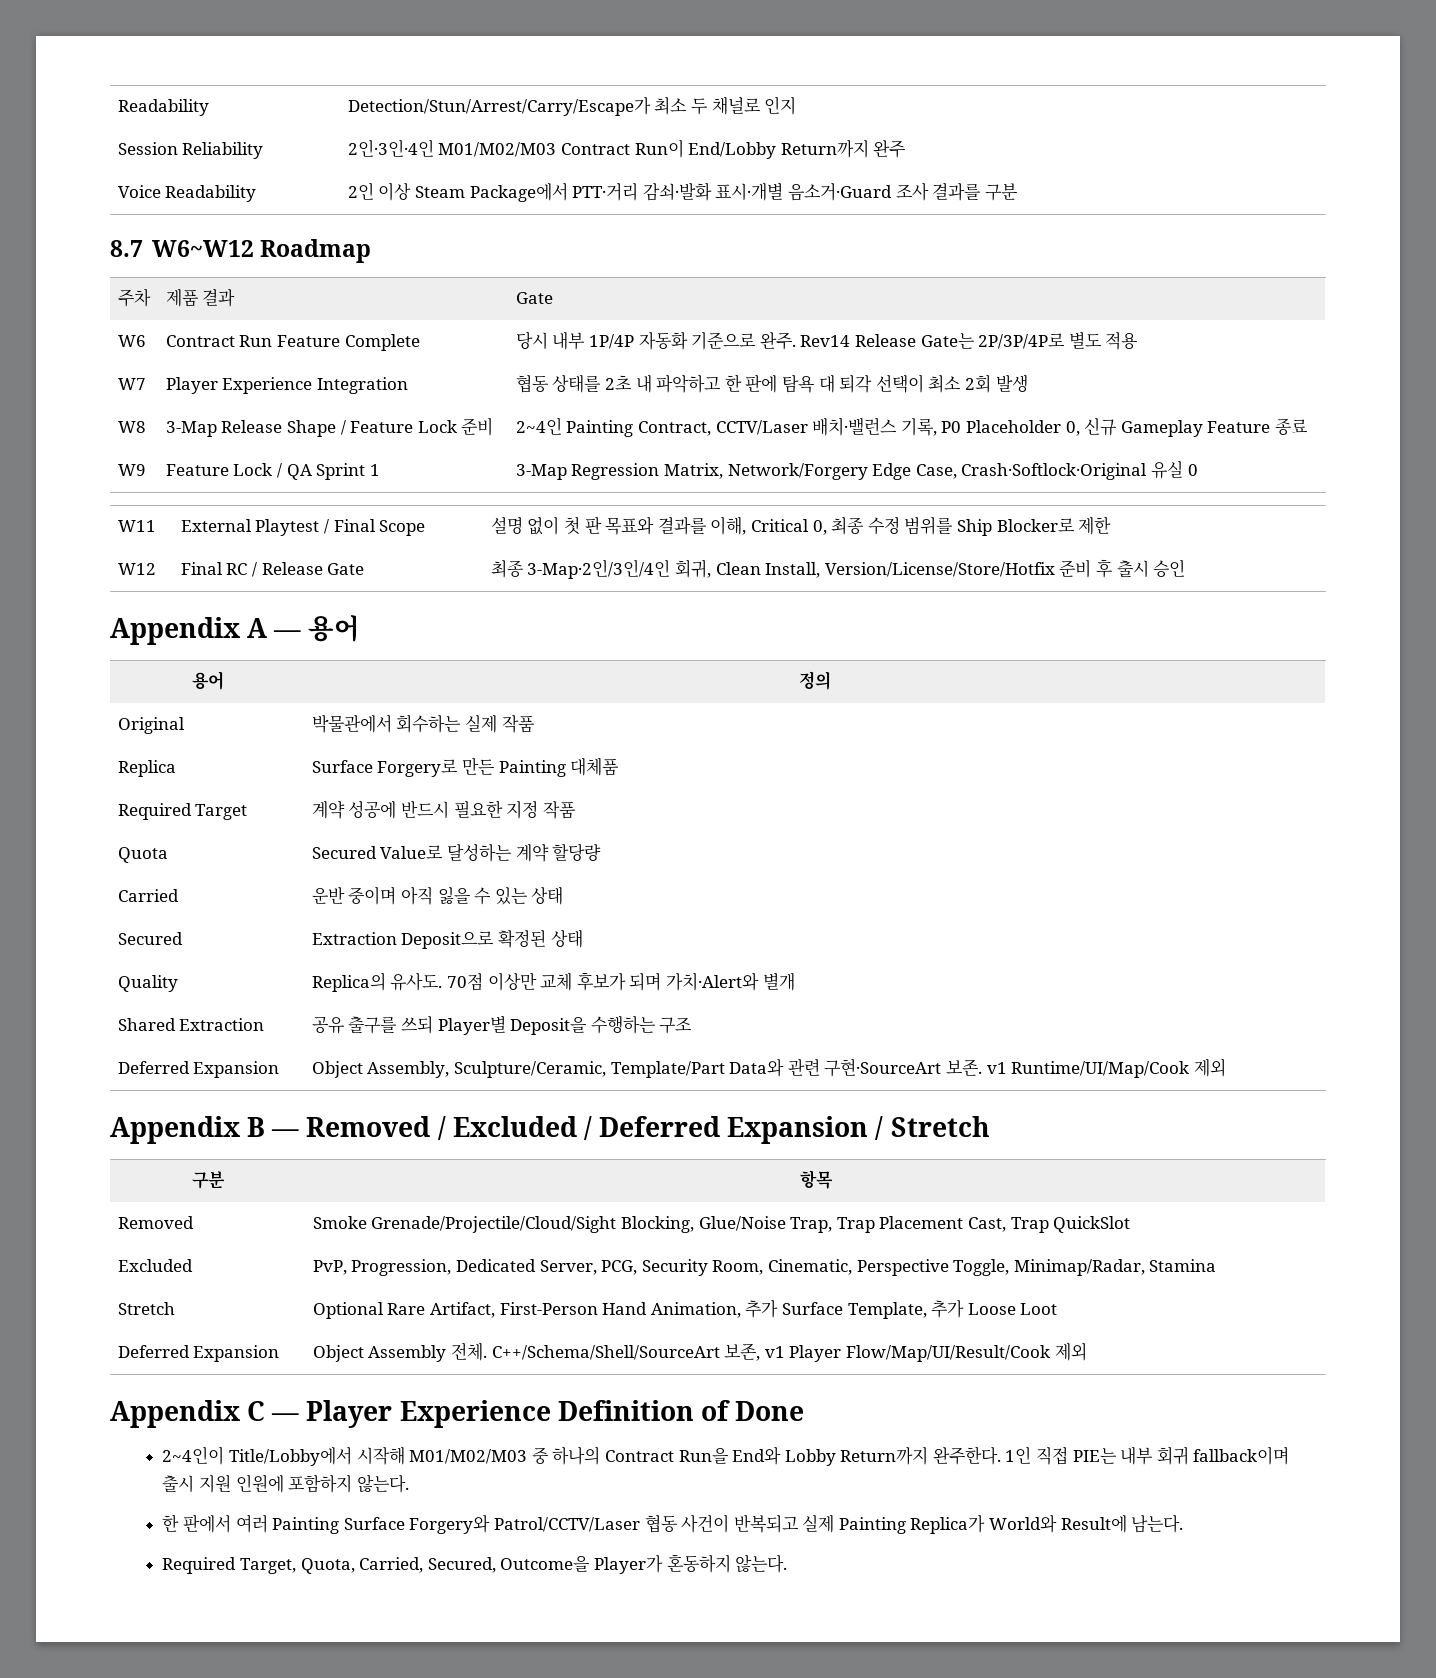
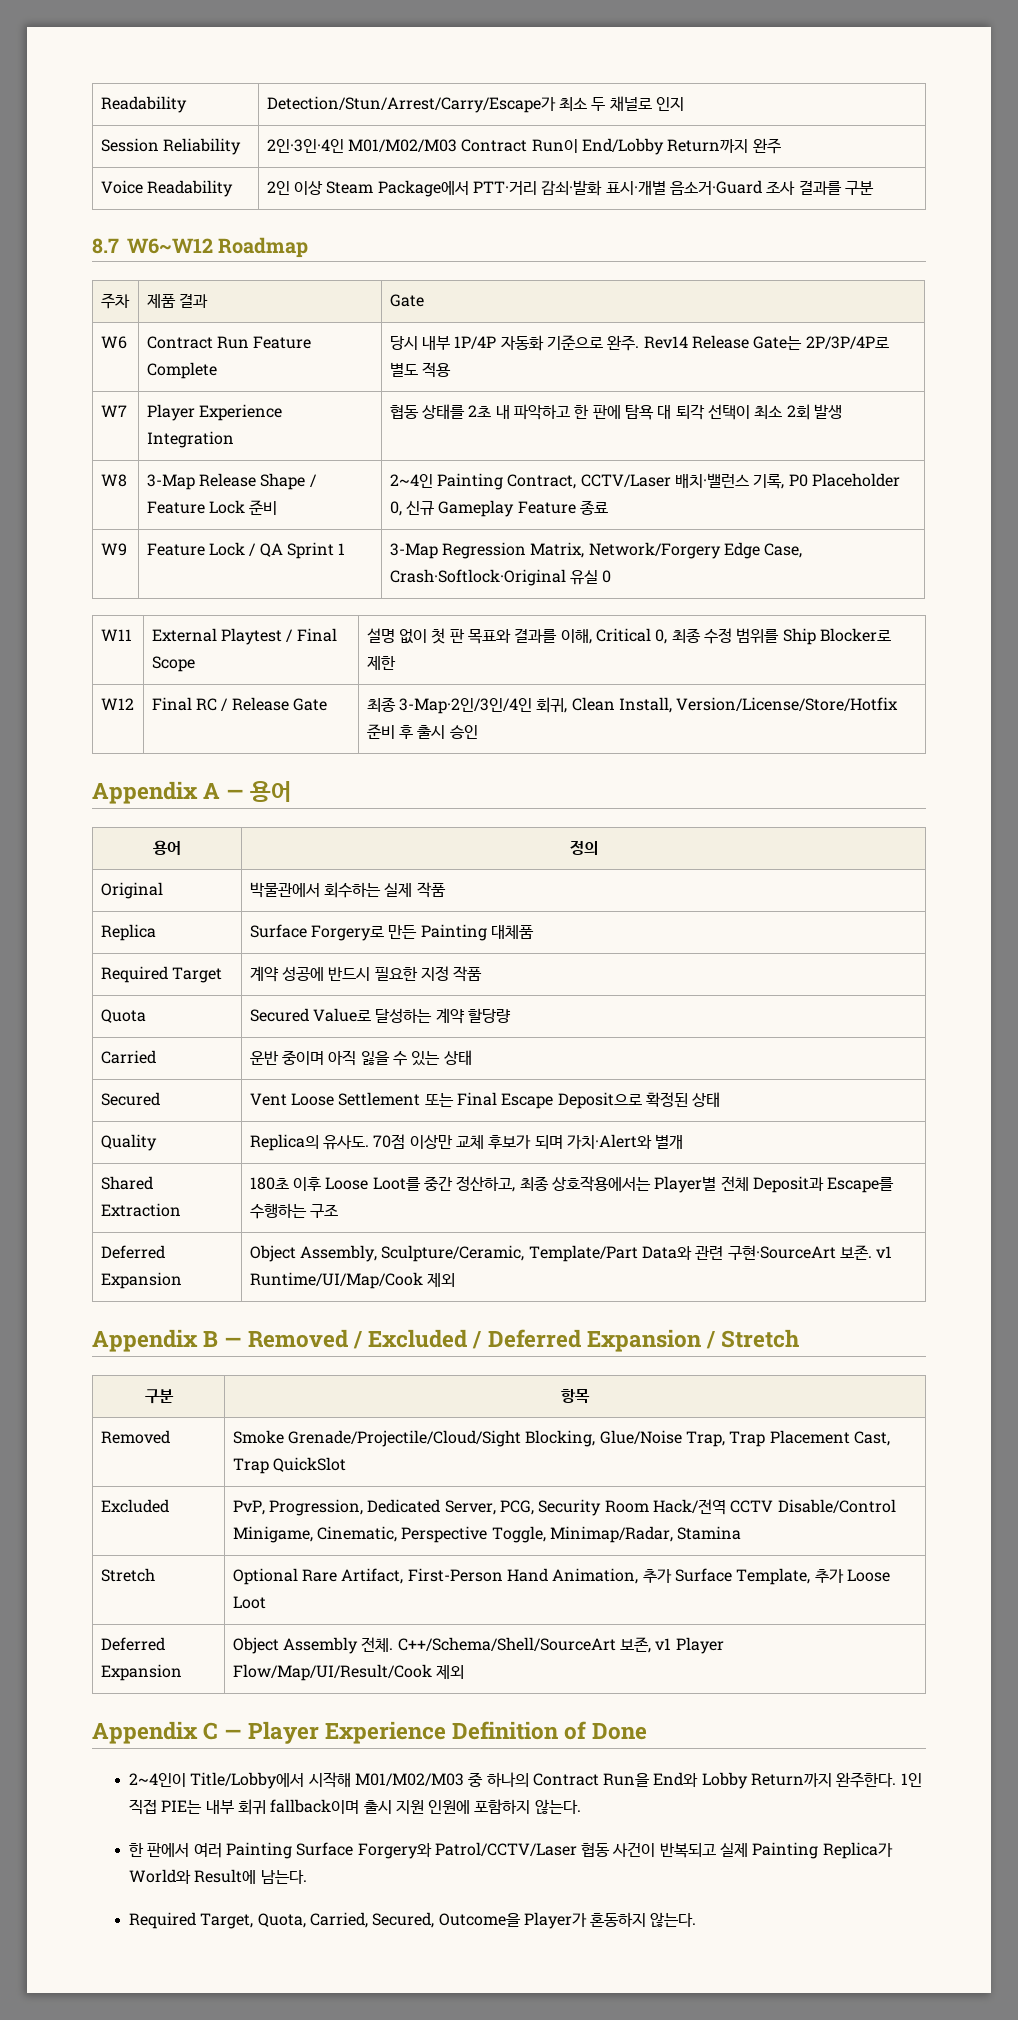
[311,932,397,945] Extraction -> [249,1092,554,1109] Vent Loose Settlement 또는 Final Escape
[311,1015,588,1035] 공유 출구를 쓰되 Player별 Deposit을 -> [249,1176,895,1193] 180초 이후 Loose Loot를 중간 정산하고, 최종 상호작용에서는 Player별 전체 Deposit과 Escape를
[712,1260,764,1275] Room, -> [604,1499,896,1515] [232,1526,313,1543] Room Hack/전역 CCTV Disable/Control Minigame,

